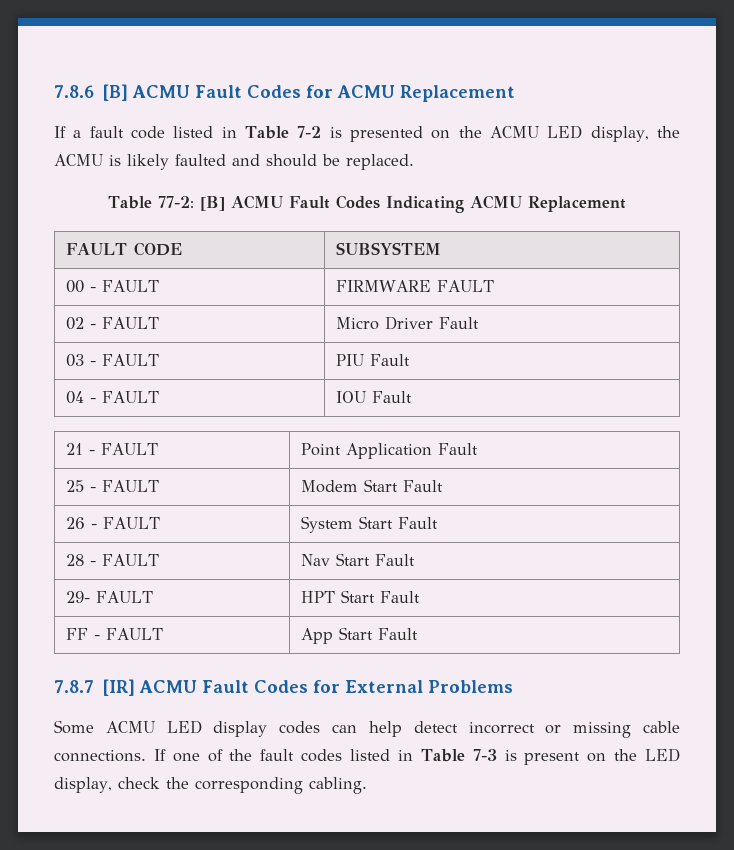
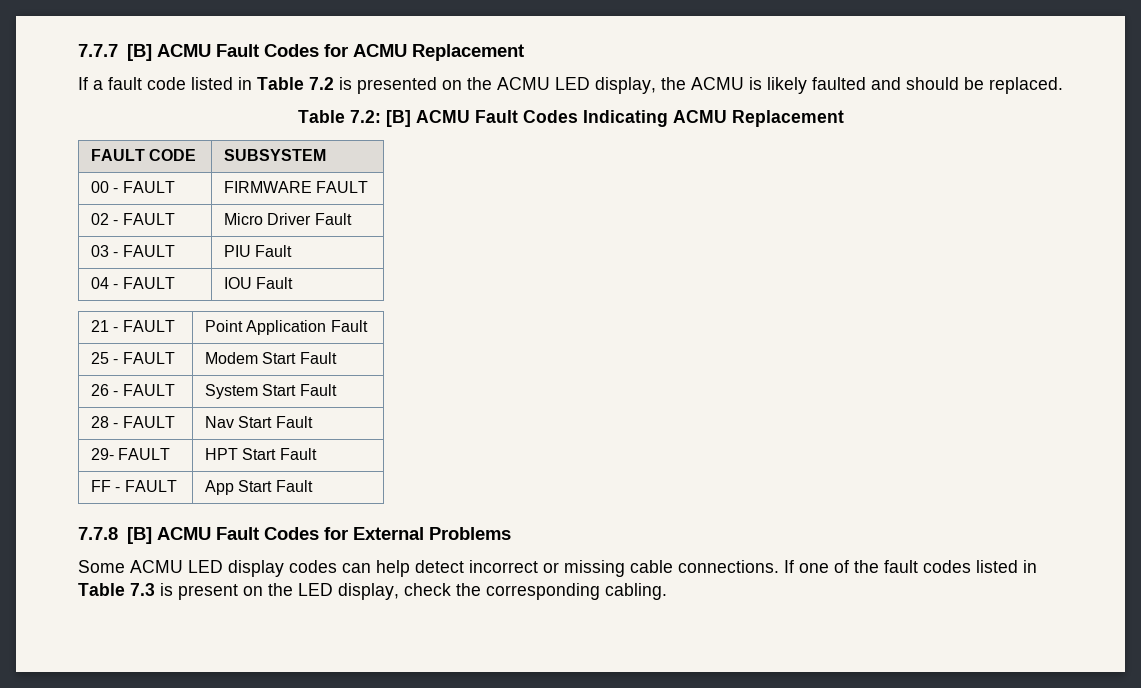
[54,85,94,98] 7.8.6 -> [78,44,118,57] 7.7.7
[297,126,322,138] 7-2 -> [309,77,334,90] 7.2
[157,196,194,208] 77-2: -> [349,110,381,123] 7.2:
[54,679,136,696] 7.8.7 [IR] -> [78,527,152,544] 7.7.8 [B]
[472,749,497,761] 7-3 -> [130,583,155,596] 7.3

